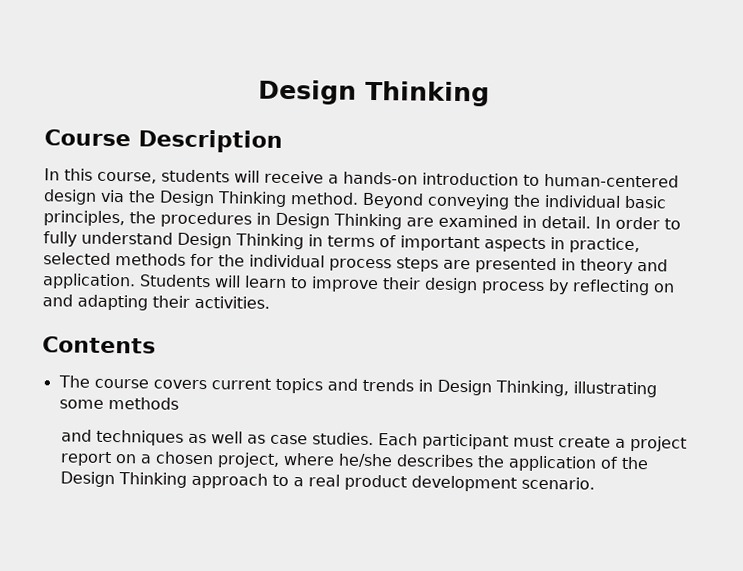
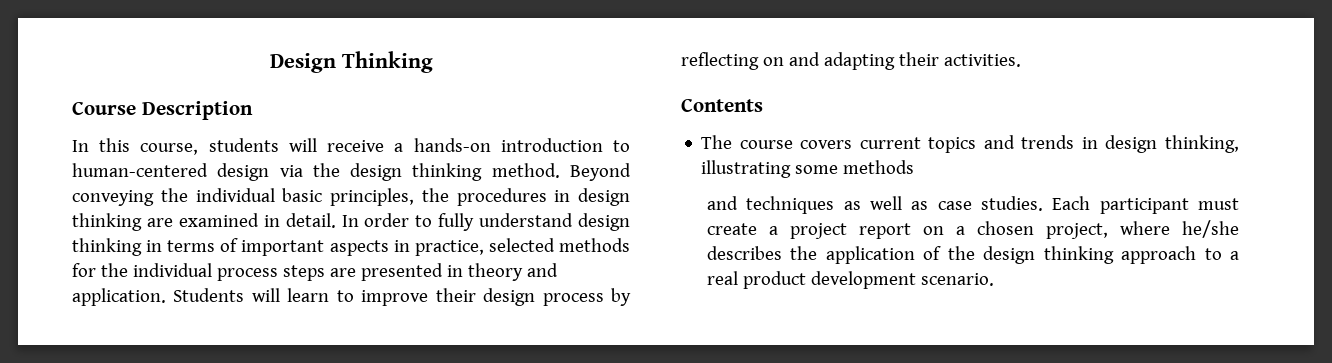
[159,190,287,208] Design Thinking -> [350,163,483,181] design thinking
[275,212,402,230] Design Thinking -> [578,188,630,206] [72,213,142,231] design thinking
[177,232,304,250] Design Thinking -> [577,213,630,231] [72,238,142,256] design thinking
[436,379,569,397] Design Thinking, -> [1105,135,1239,153] design thinking,
[59,471,187,488] Design Thinking -> [983,246,1114,264] design thinking

